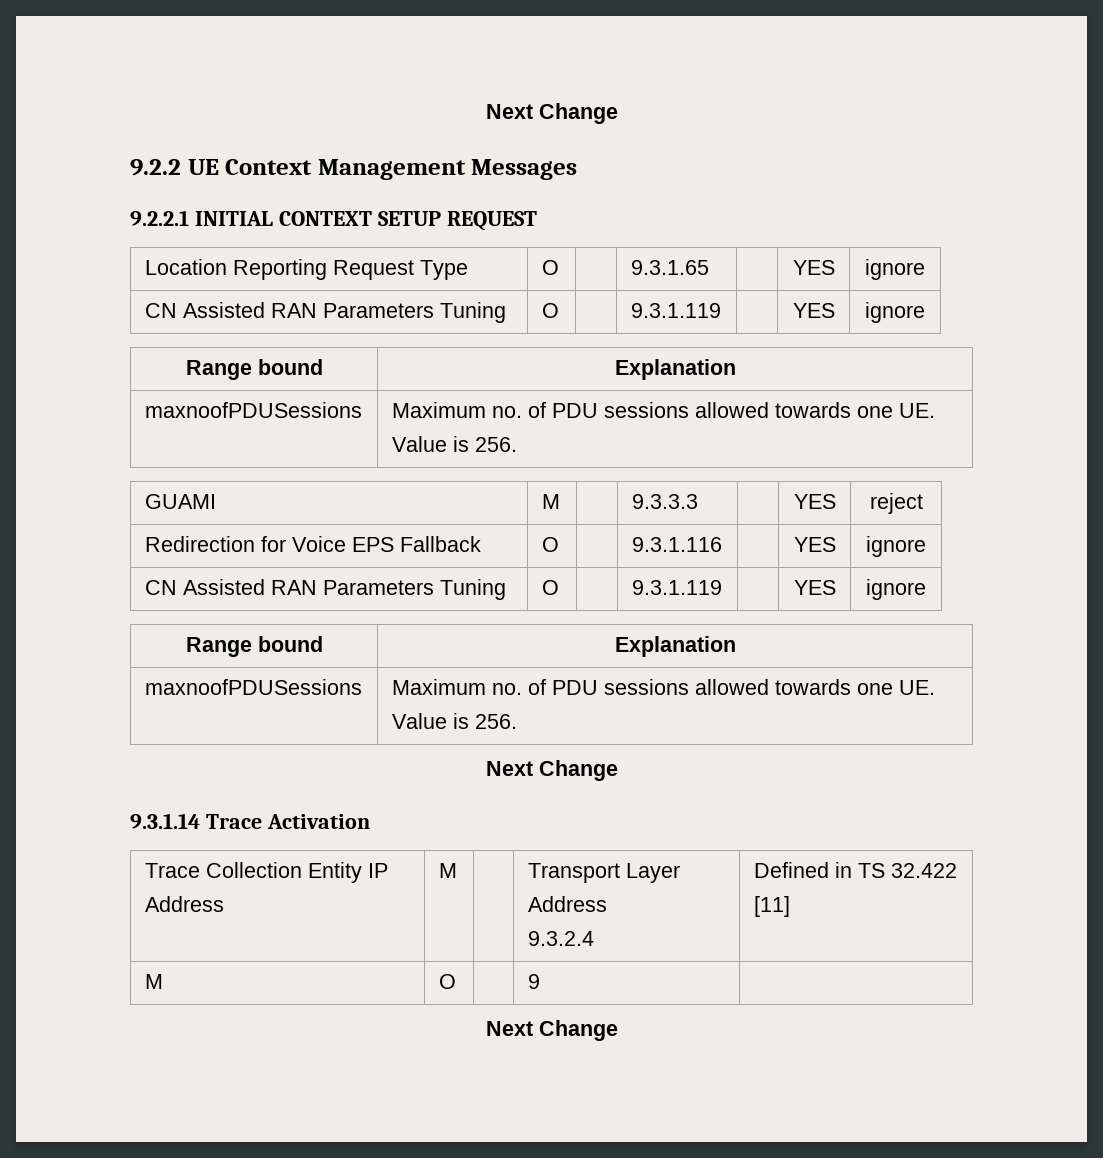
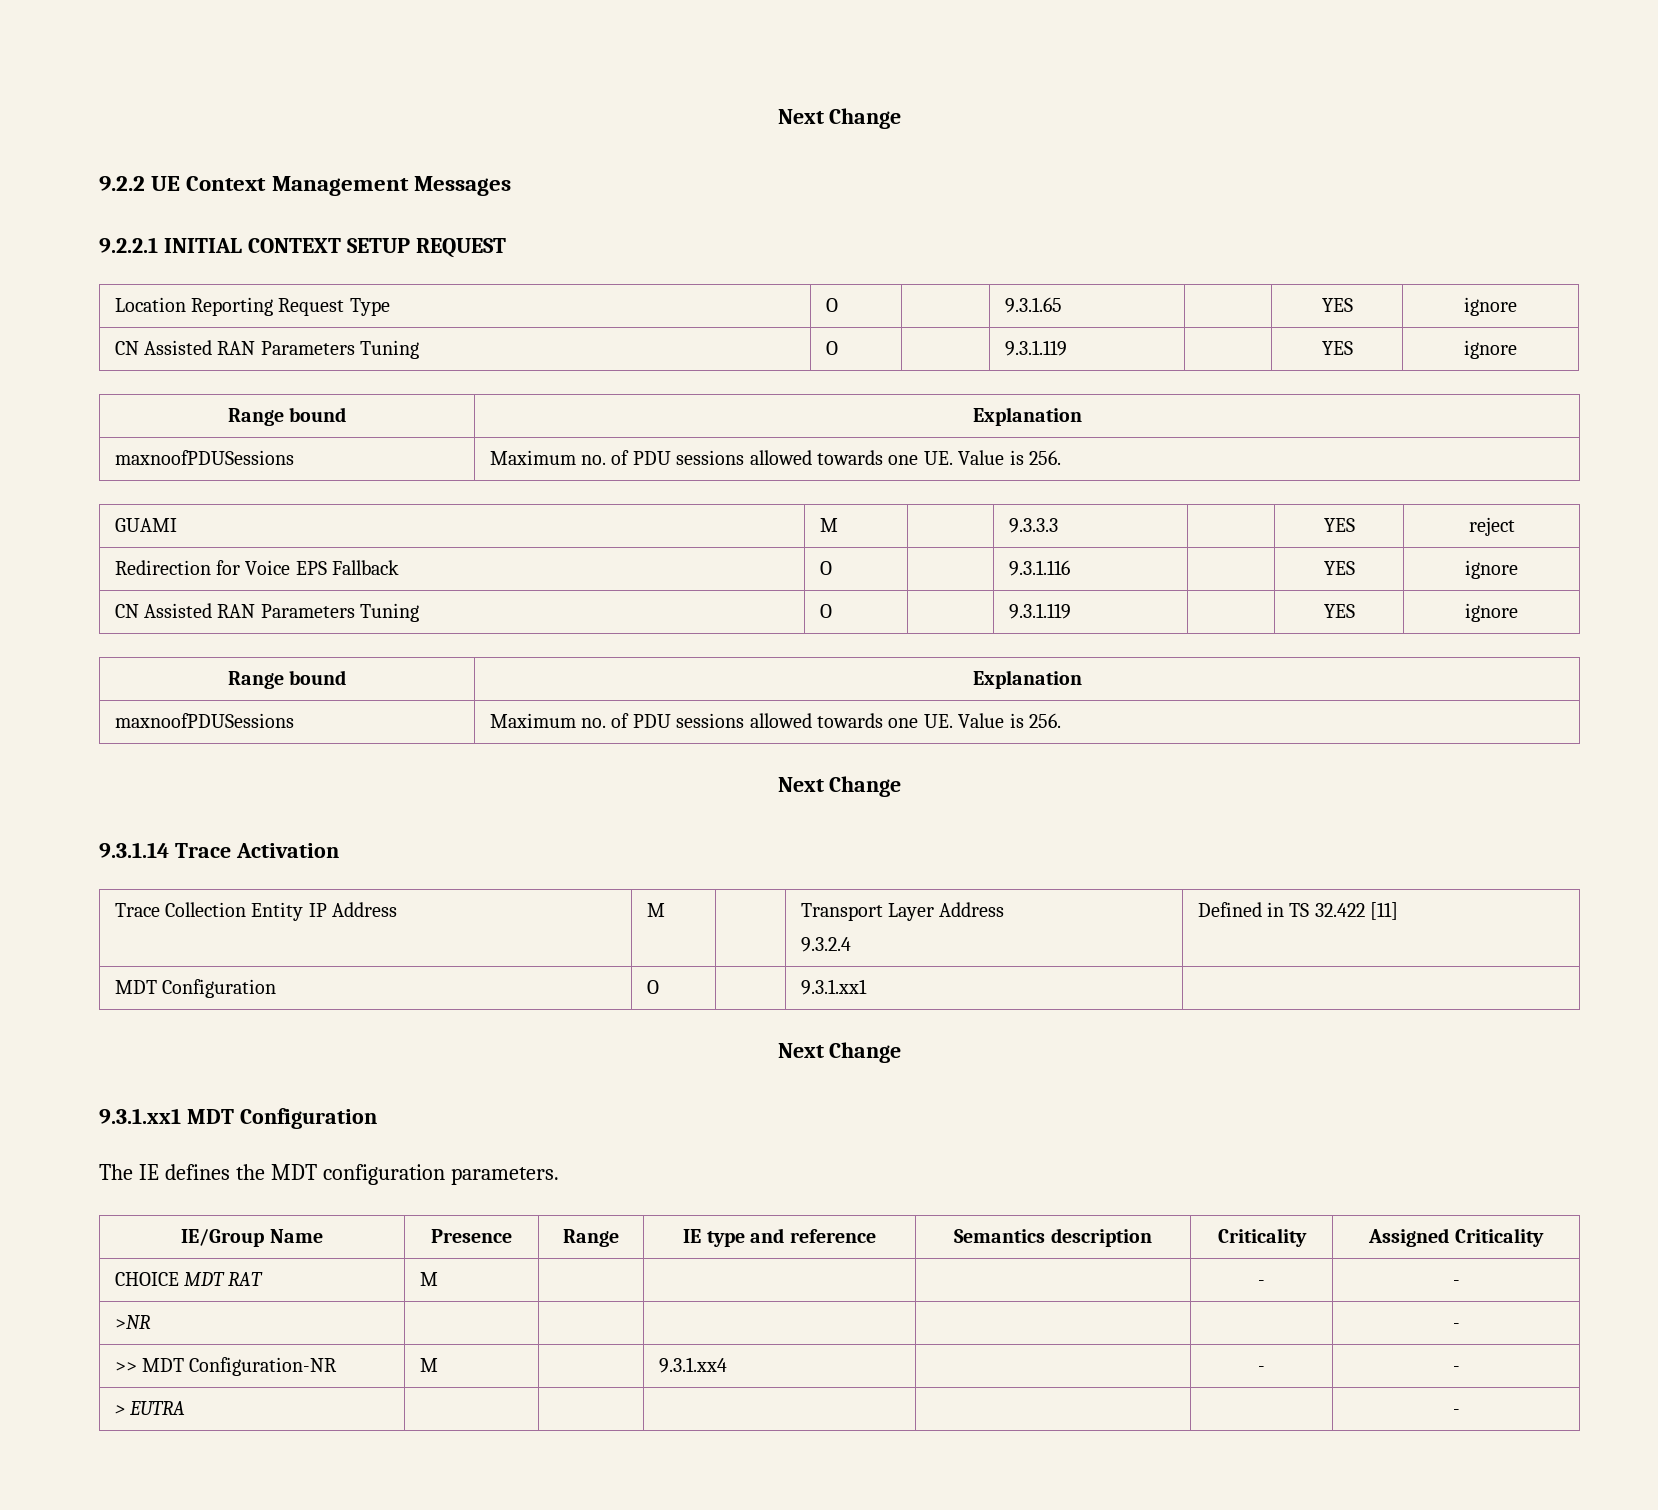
[144,974,163,989] [438,974,456,989] [527,974,540,989] [485,1020,618,1041] M | O | | 9 | // Next Change -> [114,979,276,998] [646,980,659,994] [800,979,867,995] [777,1042,902,1063] [99,1108,377,1129] [99,1164,559,1185] [181,1229,323,1247] [431,1229,512,1243] [563,1229,619,1247] [683,1228,876,1247] [954,1228,1152,1247] [1217,1228,1307,1247] [1368,1228,1544,1247] [114,1272,264,1286] [419,1272,438,1286] [1258,1280,1265,1286] [1452,1280,1460,1286] [114,1315,151,1329] [1452,1323,1460,1329] [114,1357,338,1376] [419,1358,438,1372] [658,1357,727,1373] [1258,1366,1265,1372] [1452,1366,1460,1372] [114,1401,185,1415] [1452,1409,1460,1415] MDT Configuration | O | | 9.3.1.xx1 | // Next Change // 9.3.1.xx1 MDT Configuration // The IE defines the MDT configuration parameters. // IE/Group Name | Presence | Range | IE type and reference | Semantics description | Criticality | Assigned Criticality // CHOICE MDT RAT | M | | | | - | - // >NR | | | | | | - // >> MDT Configuration-NR | M | | 9.3.1.xx4 | | - | - // > EUTRA | | | | | | -

